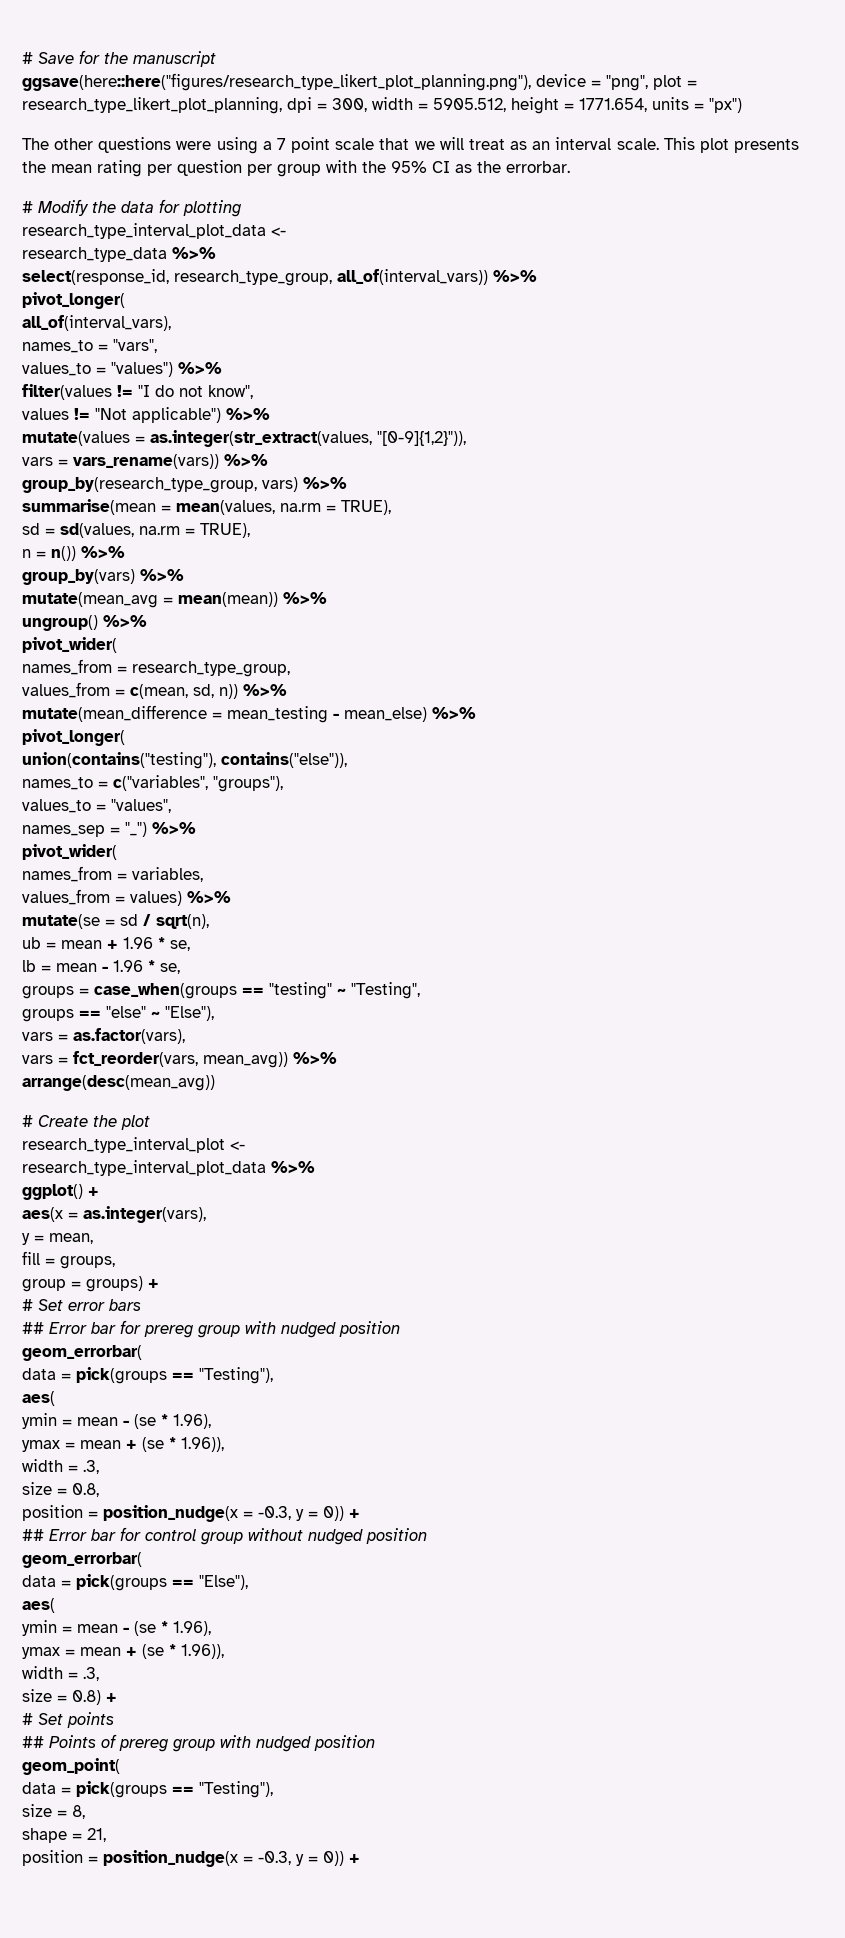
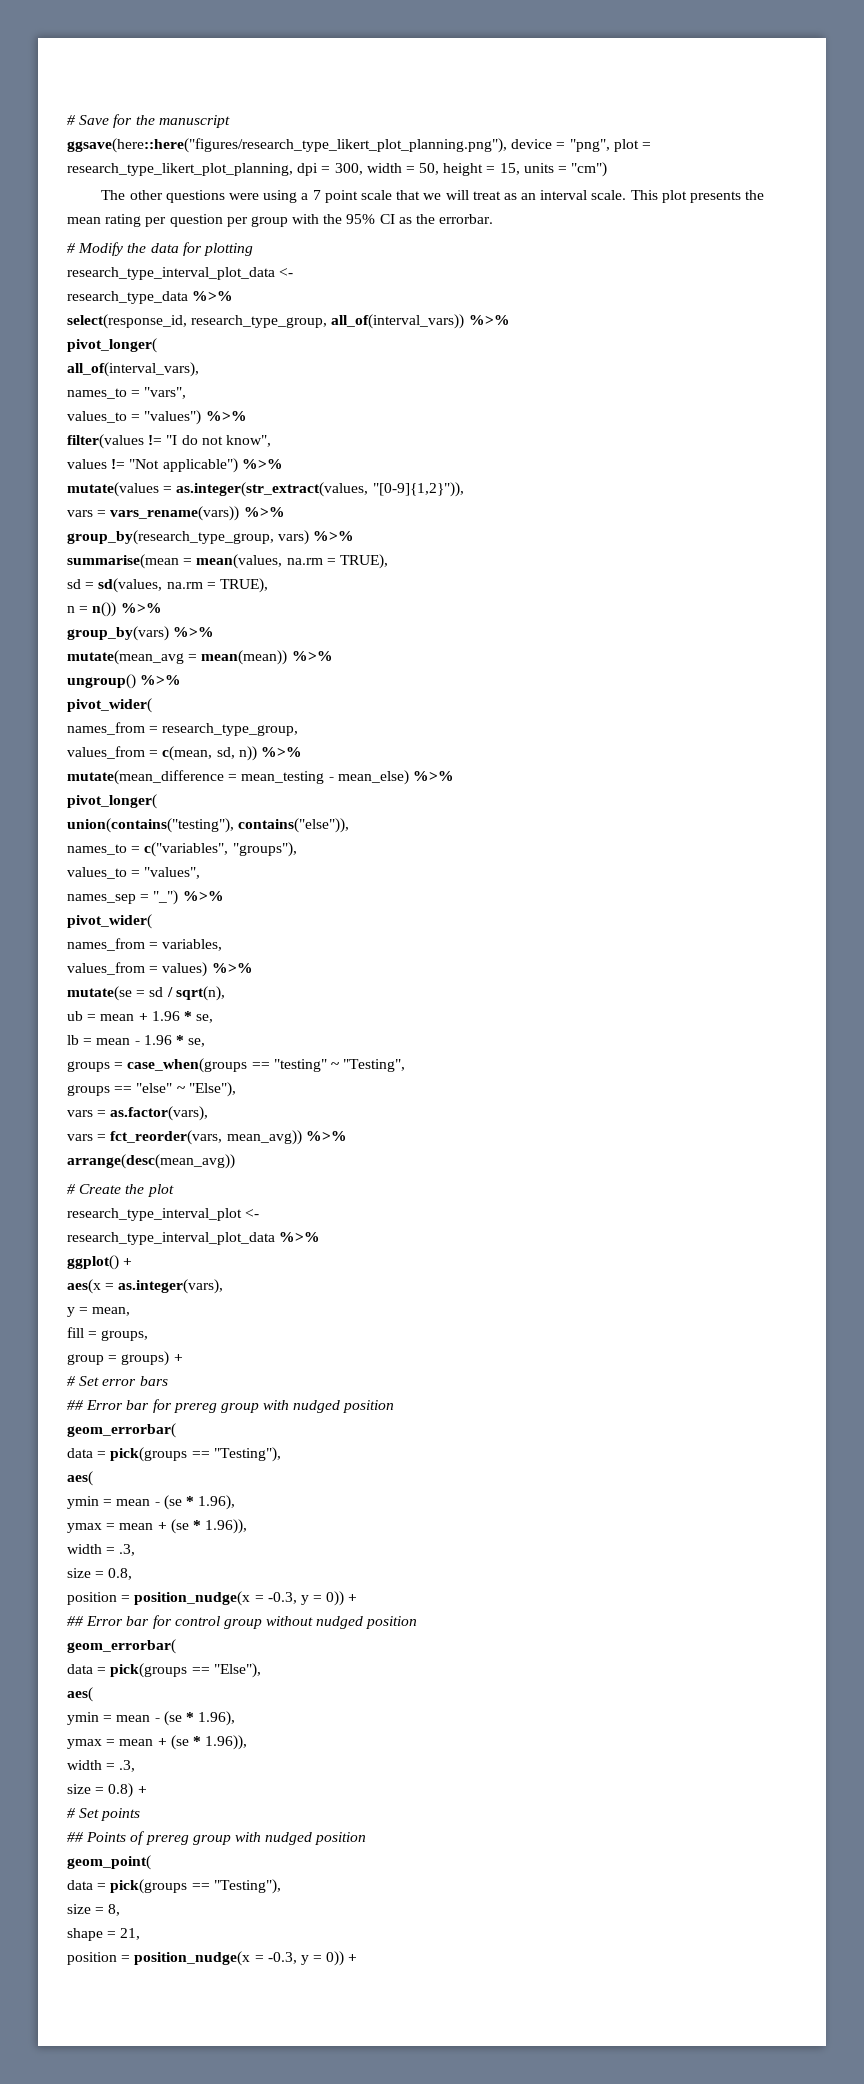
[433,98,506,112] 5905.512, -> [419,163,440,175] 50,
[579,98,647,112] 1771.654, -> [499,163,520,175] 15,
[709,98,742,113] "px") -> [571,162,608,177] "cm")

